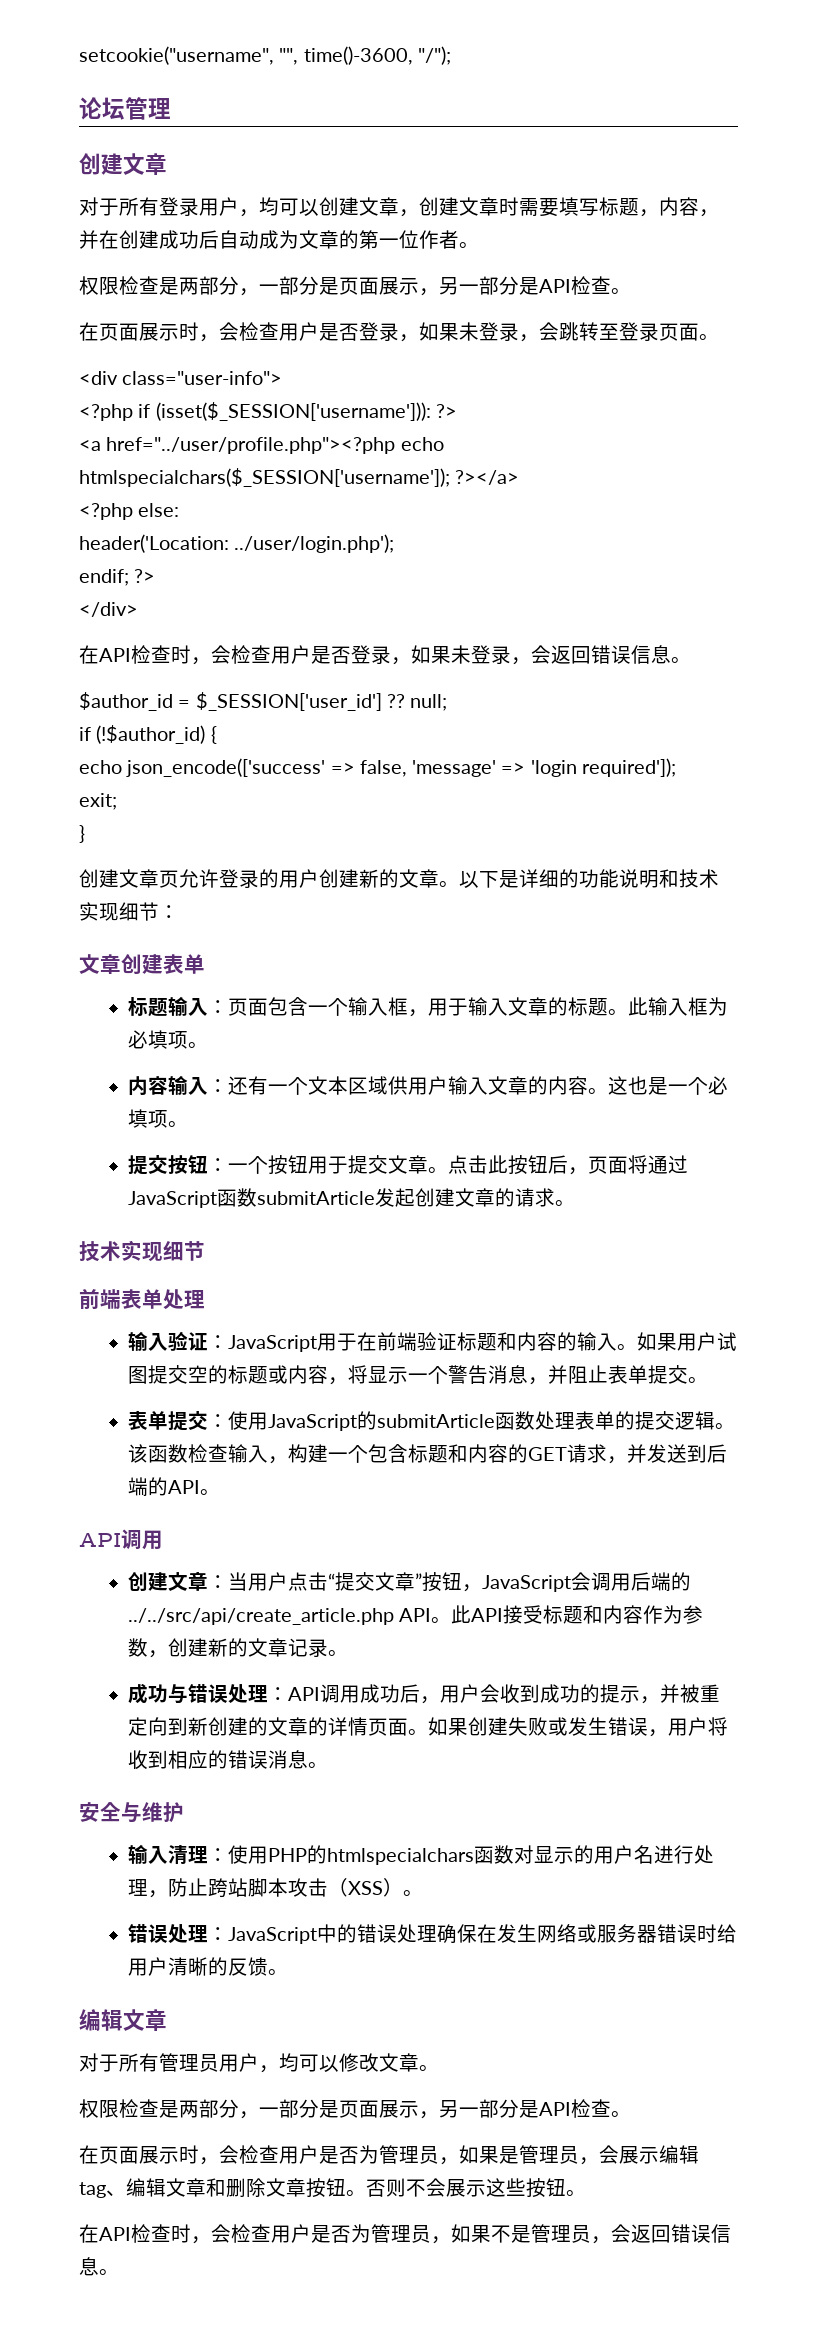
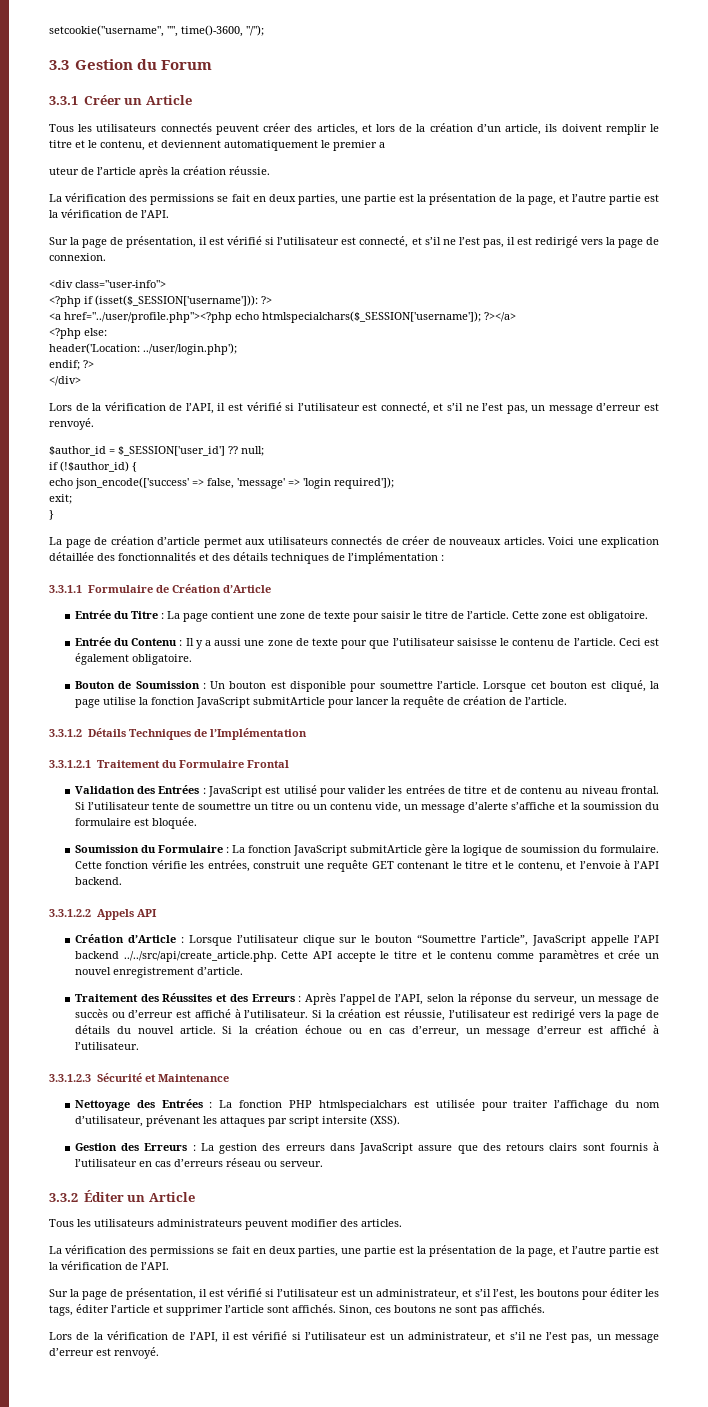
[79,97,171,120] [79,153,167,175] [79,197,719,217] [79,230,479,249] [79,276,631,296] [79,322,719,342] 论坛管理 // 创建文章 // 对于所有登录用户，均可以创建文章，创建文章时需要填写标题，内容，并在创建成功后自动成为文章的第一位作者。 // 权限检查是两部分，一部分是页面展示，另一部分是API检查。 // 在页面展示时，会检查用户是否登录，如果未登录，会跳转至登录页面。 -> [49,59,212,70] [49,95,192,105] [49,123,659,135] [49,140,385,151] [49,166,270,178] [49,193,660,205] [49,209,169,218] [49,236,660,248] [49,253,106,261] 3.3 Gestion du Forum // 3.3.1 Créer un Article // Tous les utilisateurs connectés peuvent créer des articles, et lors de la création d’un article, ils doivent remplir le titre et le contenu, et deviennent automatiquement le premier a // uteur de l’article après la création réussie. // La vérification des permissions se fait en deux parties, une partie est la présentation de la page, et l’autre partie est la vérification de l’API. // Sur la page de présentation, il est vérifié si l’utilisateur est connecté, et s’il ne l’est pas, il est redirigé vers la page de connexion.
[79,645,691,665] 在API检查时，会检查用户是否登录，如果未登录，会返回错误信息。 -> [49,402,659,414] [49,418,94,430] Lors de la vérification de l’API, il est vérifié si l’utilisateur est connecté, et s’il ne l’est pas, un message d’erreur est renvoyé.
[79,869,719,888] [79,902,179,921] [79,954,205,974] [127,996,728,1017] [127,1030,208,1049] [127,1075,728,1096] [127,1109,188,1128] [127,1155,688,1175] [127,1188,575,1208] [79,1240,205,1262] [79,1289,205,1310] [127,1331,737,1352] [127,1365,708,1385] [127,1410,735,1431] [127,1444,727,1464] [127,1477,220,1496] [79,1529,163,1550] [127,1572,691,1592] [127,1605,703,1625] [127,1638,348,1658] [127,1683,720,1704] [127,1717,728,1737] [127,1750,328,1770] [79,1802,184,1823] [127,1844,714,1865] [127,1878,423,1898] [127,1924,737,1944] [127,1957,288,1976] [79,2009,167,2031] [79,2053,439,2073] [79,2099,631,2119] [79,2145,699,2165] [79,2178,586,2198] [79,2224,731,2244] [79,2257,119,2276] 创建文章页允许登录的用户创建新的文章。以下是详细的功能说明和技术实现细节： // 文章创建表单 // 标题输入：页面包含一个输入框，用于输入文章的标题。此输入框为必填项。 // 内容输入：还有一个文本区域供用户输入文章的内容。这也是一个必填项。 // 提交按钮：一个按钮用于提交文章。点击此按钮后，页面将通过JavaScript函数submitArticle发起创建文章的请求。 // 技术实现细节 // 前端表单处理 // 输入验证：JavaScript用于在前端验证标题和内容的输入。如果用户试图提交空的标题或内容，将显示一个警告消息，并阻止表单提交。 // 表单提交：使用JavaScript的submitArticle函数处理表单的提交逻辑。该函数检查输入，构建一个包含标题和内容的GET请求，并发送到后端的API。 // API调用 // 创建文章：当用户点击“提交文章”按钮，JavaScript会调用后端的../../src/api/create_article.php API。此API接受标题和内容作为参数，创建新的文章记录。 // 成功与错误处理：API调用成功后，用户会收到成功的提示，并被重定向到新创建的文章的详情页面。如果创建失败或发生错误，用户将收到相应的错误消息。 // 安全与维护 // 输入清理：使用PHP的htmlspecialchars函数对显示的用户名进行处理，防止跨站脚本攻击（XSS）。 // 错误处理：JavaScript中的错误处理确保在发生网络或服务器错误时给用户清晰的反馈。 // 编辑文章 // 对于所有管理员用户，均可以修改文章。 // 权限检查是两部分，一部分是页面展示，另一部分是API检查。 // 在页面展示时，会检查用户是否为管理员，如果是管理员，会展示编辑tag、编辑文章和删除文章按钮。否则不会展示这些按钮。 // 在API检查时，会检查用户是否为管理员，如果不是管理员，会返回错误信息。 -> [49,536,659,548] [49,552,444,564] [49,584,271,593] [74,610,648,622] [74,637,659,649] [74,653,192,665] [74,680,660,692] [74,696,567,708] [49,728,307,740] [49,760,289,768] [74,785,659,797] [74,802,660,813] [74,817,197,829] [74,844,659,856] [74,860,660,872] [74,877,122,885] [49,909,157,920] [74,934,659,946] [74,950,659,962] [74,967,243,978] [74,993,659,1005] [74,1009,659,1021] [74,1025,660,1037] [74,1042,139,1050] [49,1073,229,1082] [74,1099,660,1111] [74,1115,400,1127] [74,1142,659,1154] [74,1158,323,1167] [49,1190,195,1202] [49,1219,402,1230] [49,1245,660,1257] [49,1261,169,1270] [49,1288,659,1300] [49,1304,545,1316] [49,1331,659,1343] [49,1347,159,1359] La page de création d’article permet aux utilisateurs connectés de créer de nouveaux articles. Voici une explication détaillée des fonctionnalités et des détails techniques de l’implémentation : // 3.3.1.1 Formulaire de Création d’Article // Entrée du Titre : La page contient une zone de texte pour saisir le titre de l’article. Cette zone est obligatoire. // Entrée du Contenu : Il y a aussi une zone de texte pour que l’utilisateur saisisse le contenu de l’article. Ceci est également obligatoire. // Bouton de Soumission : Un bouton est disponible pour soumettre l’article. Lorsque cet bouton est cliqué, la page utilise la fonction JavaScript submitArticle pour lancer la requête de création de l’article. // 3.3.1.2 Détails Techniques de l’Implémentation // 3.3.1.2.1 Traitement du Formulaire Frontal // Validation des Entrées : JavaScript est utilisé pour valider les entrées de titre et de contenu au niveau frontal. Si l’utilisateur tente de soumettre un titre ou un contenu vide, un message d’alerte s’affiche et la soumission du formulaire est bloquée. // Soumission du Formulaire : La fonction JavaScript submitArticle gère la logique de soumission du formulaire. Cette fonction vérifie les entrées, construit une requête GET contenant le titre et le contenu, et l’envoie à l’API backend. // 3.3.1.2.2 Appels API // Création d’Article : Lorsque l’utilisateur clique sur le bouton “Soumettre l’article”, JavaScript appelle l’API backend ../../src/api/create_article.php. Cette API accepte le titre et le contenu comme paramètres et crée un nouvel enregistrement d’article. // Traitement des Réussites et des Erreurs : Après l’appel de l’API, selon la réponse du serveur, un message de succès ou d’erreur est affiché à l’utilisateur. Si la création est réussie, l’utilisateur est redirigé vers la page de détails du nouvel article. Si la création échoue ou en cas d’erreur, un message d’erreur est affiché à l’utilisateur. // 3.3.1.2.3 Sécurité et Maintenance // Nettoyage des Entrées : La fonction PHP htmlspecialchars est utilisée pour traiter l’affichage du nom d’utilisateur, prévenant les attaques par script intersite (XSS). // Gestion des Erreurs : La gestion des erreurs dans JavaScript assure que des retours clairs sont fournis à l’utilisateur en cas d’erreurs réseau ou serveur. // 3.3.2 Éditer un Article // Tous les utilisateurs administrateurs peuvent modifier des articles. // La vérification des permissions se fait en deux parties, une partie est la présentation de la page, et l’autre partie est la vérification de l’API. // Sur la page de présentation, il est vérifié si l’utilisateur est un administrateur, et s’il l’est, les boutons pour éditer les tags, éditer l’article et supprimer l’article sont affichés. Sinon, ces boutons ne sont pas affichés. // Lors de la vérification de l’API, il est vérifié si l’utilisateur est un administrateur, et s’il ne l’est pas, un message d’erreur est renvoyé.

